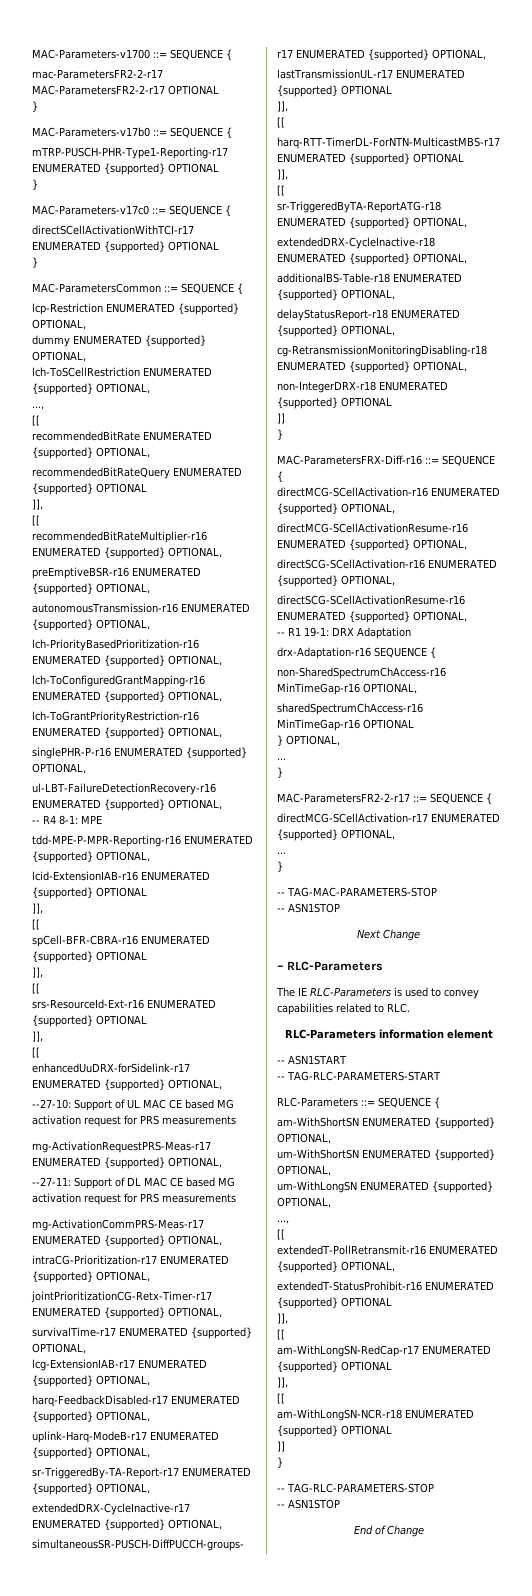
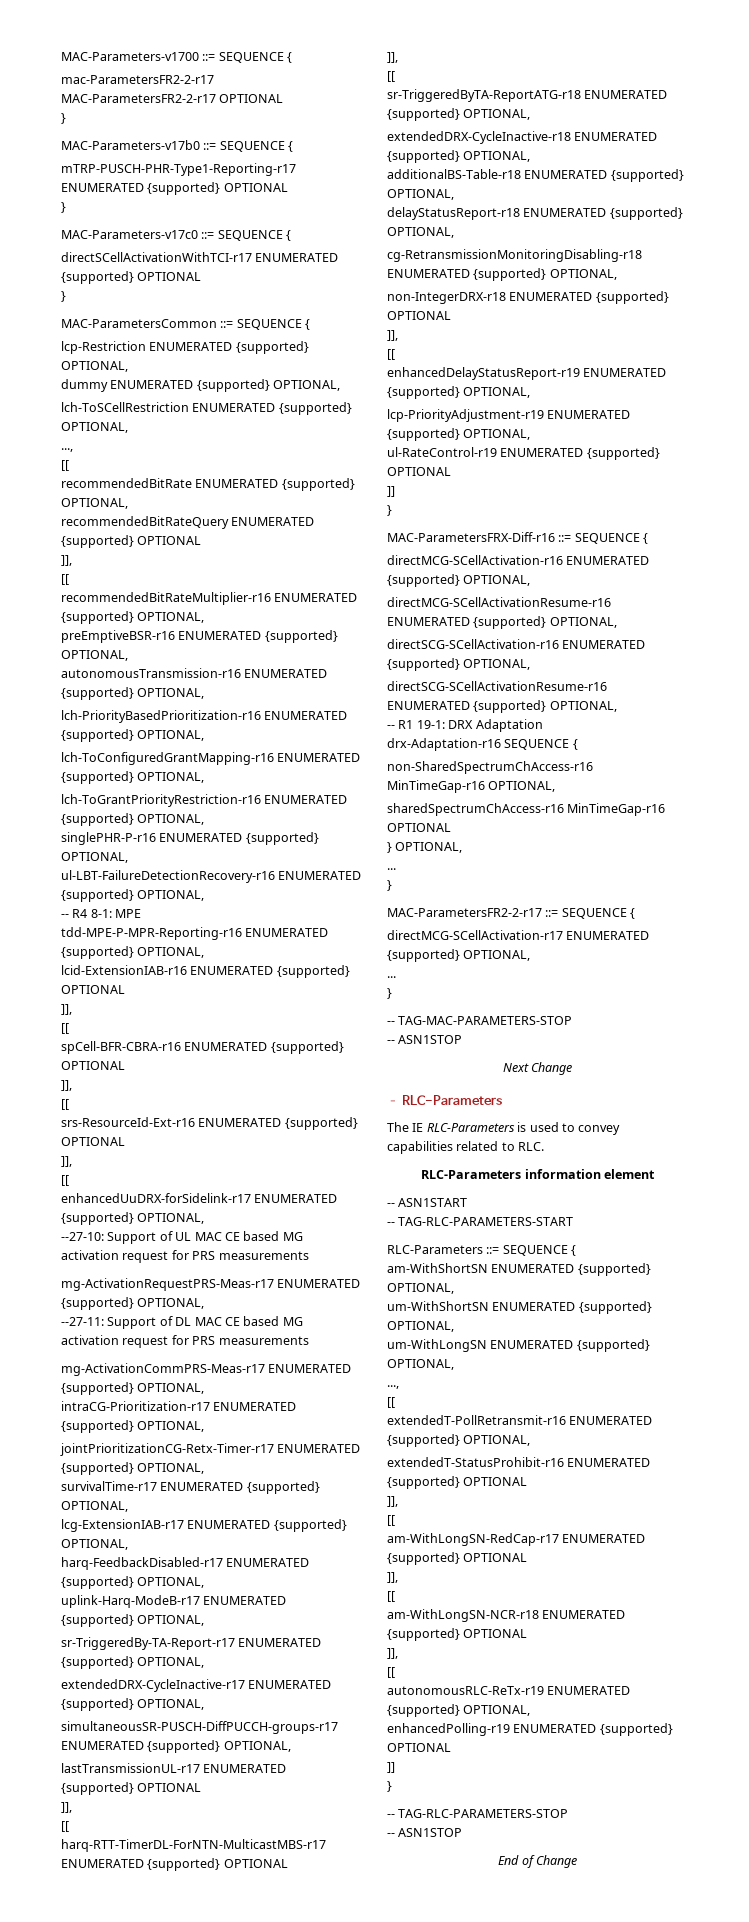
(392, 402) none -> [387,330,398,341] [387,349,395,360] [387,367,667,380] [387,386,531,399] [387,409,631,422] [387,428,531,441] [387,447,660,460] [387,467,451,476] // ]], // [[ // enhancedDelayStatusReport-r19 ENUMERATED {supported} OPTIONAL, // lcp-PriorityAdjustment-r19 ENUMERATED {supported} OPTIONAL, // ul-RateControl-r19 ENUMERATED {supported} OPTIONAL
(392, 1430) none -> [387,1648,398,1659] [387,1667,395,1678] [387,1686,631,1695] [387,1704,531,1717] [387,1723,673,1736] [387,1743,451,1752] // ]], // [[ // autonomousRLC-ReTx-r19 ENUMERATED {supported} OPTIONAL, // enhancedPolling-r19 ENUMERATED {supported} OPTIONAL

